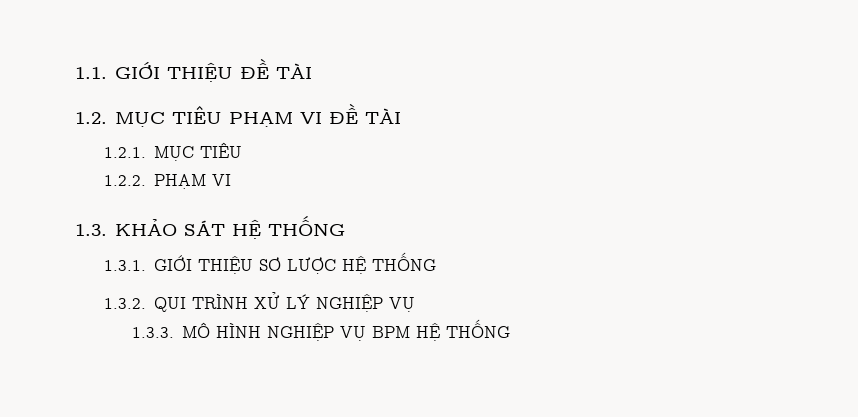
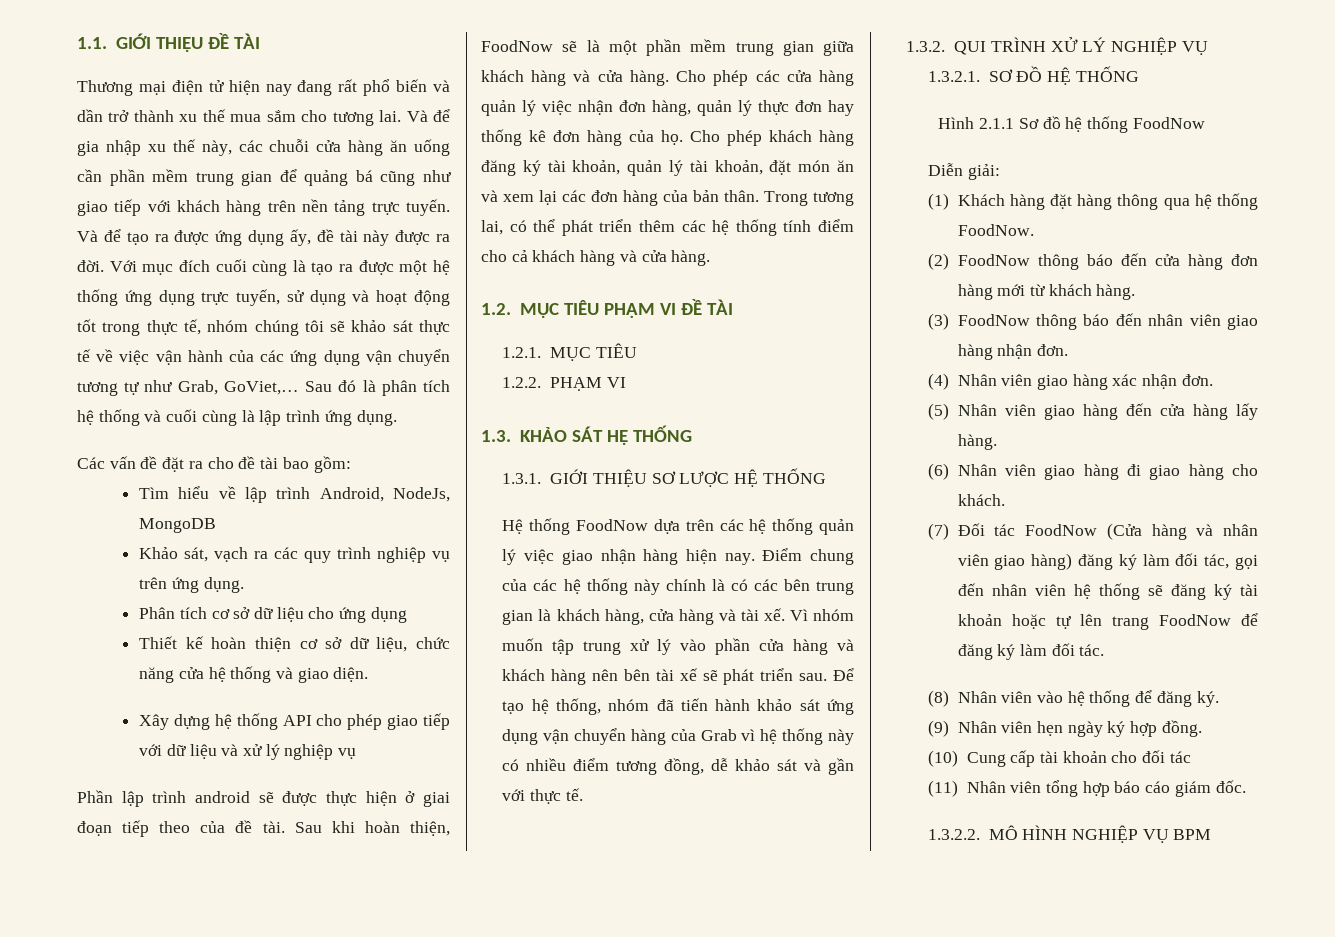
(313, 71) none -> [77,79,450,96] [77,109,450,126] [77,139,450,156] [77,169,451,186] [77,199,450,216] [77,229,450,246] [77,259,450,276] [77,289,450,306] [77,319,451,336] [77,349,450,366] [77,380,451,396] [77,409,397,426] [77,456,351,473] [139,486,451,503] [139,518,217,533] [139,547,451,563] [139,577,244,593] [139,607,407,623] [139,636,451,652] [139,666,369,683] [139,713,451,730] [139,744,357,760] [77,790,450,807] [77,820,450,837] [481,39,854,56] [481,70,854,86] [481,100,854,116] [481,129,854,146] [481,160,854,176] [481,190,854,206] [481,219,854,236] [481,250,711,266] // Thương mại điện tử hiện nay đang rất phổ biến và dần trở thành xu thế mua sắm cho tương lai. Và để gia nhập xu thế này, các chuỗi cửa hàng ăn uống cần phần mềm trung gian để quảng bá cũng như giao tiếp với khách hàng trên nền tảng trực tuyến. Và để tạo ra được ứng dụng ấy, đề tài này được ra đời. Với mục đích cuối cùng là tạo ra được một hệ thống ứng dụng trực tuyến, sử dụng và hoạt động tốt trong thực tế, nhóm chúng tôi sẽ khảo sát thực tế về việc vận hành của các ứng dụng vận chuyển tương tự như Grab, GoViet,… Sau đó là phân tích hệ thống và cuối cùng là lập trình ứng dụng. // Các vấn đề đặt ra cho đề tài bao gồm: // Tìm hiểu về lập trình Android, NodeJs, MongoDB // Khảo sát, vạch ra các quy trình nghiệp vụ trên ứng dụng. // Phân tích cơ sở dữ liệu cho ứng dụng // Thiết kế hoàn thiện cơ sở dữ liệu, chức năng cửa hệ thống và giao diện. // Xây dựng hệ thống API cho phép giao tiếp với dữ liệu và xử lý nghiệp vụ // Phần lập trình android sẽ được thực hiện ở giai đoạn tiếp theo của đề tài. Sau khi hoàn thiện, FoodNow sẽ là một phần mềm trung gian giữa khách hàng và cửa hàng. Cho phép các cửa hàng quản lý việc nhận đơn hàng, quản lý thực đơn hay thống kê đơn hàng của họ. Cho phép khách hàng đăng ký tài khoản, quản lý tài khoản, đặt món ăn và xem lại các đơn hàng của bản thân. Trong tương lai, có thể phát triển thêm các hệ thống tính điểm cho cả khách hàng và cửa hàng.
(436, 261) none -> [502,518,854,535] [502,548,854,565] [502,578,854,595] [502,608,854,625] [502,638,854,655] [502,668,854,685] [502,698,854,715] [502,728,854,745] [502,758,854,775] [502,788,583,804] // Hệ thống FoodNow dựa trên các hệ thống quản lý việc giao nhận hàng hiện nay. Điểm chung của các hệ thống này chính là có các bên trung gian là khách hàng, cửa hàng và tài xế. Vì nhóm muốn tập trung xử lý vào phần cửa hàng và khách hàng nên bên tài xế sẽ phát triển sau. Để tạo hệ thống, nhóm đã tiến hành khảo sát ứng dụng vận chuyển hàng của Grab vì hệ thống này có nhiều điểm tương đồng, dễ khảo sát và gần với thực tế.
[131,327,174,338] 1.3.3. -> [927,66,1139,85] [938,116,1205,133] [927,163,1000,180] [927,193,1258,210] [957,224,1034,236] [927,253,1258,270] [957,284,1136,300] [927,313,1258,330] [957,344,1069,360] [927,373,1213,390] [927,403,1258,420] [957,434,997,450] [927,463,1258,480] [957,494,1005,506] [927,523,1258,540] [957,553,1258,570] [957,583,1258,600] [957,613,1258,630] [957,643,1105,660] [927,690,1219,707] [927,720,1202,737] [927,750,1191,767] [927,780,1246,797] [927,829,980,840] 1.3.2.1. SƠ ĐỒ HỆ THỐNG // Hình 2.1.1 Sơ đồ hệ thống FoodNow // Diễn giải: // (1) Khách hàng đặt hàng thông qua hệ thống FoodNow. // (2) FoodNow thông báo đến cửa hàng đơn hàng mới từ khách hàng. // (3) FoodNow thông báo đến nhân viên giao hàng nhận đơn. // (4) Nhân viên giao hàng xác nhận đơn. // (5) Nhân viên giao hàng đến cửa hàng lấy hàng. // (6) Nhân viên giao hàng đi giao hàng cho khách. // (7) Đối tác FoodNow (Cửa hàng và nhân viên giao hàng) đăng ký làm đối tác, gọi đến nhân viên hệ thống sẽ đăng ký tài khoản hoặc tự lên trang FoodNow để đăng ký làm đối tác. // (8) Nhân viên vào hệ thống để đăng ký. // (9) Nhân viên hẹn ngày ký hợp đồng. // (10) Cung cấp tài khoản cho đối tác // (11) Nhân viên tổng hợp báo cáo giám đốc. // 1.3.2.2.
[416,319,511,341] HỆ THỐNG -> (1212, 834) none

